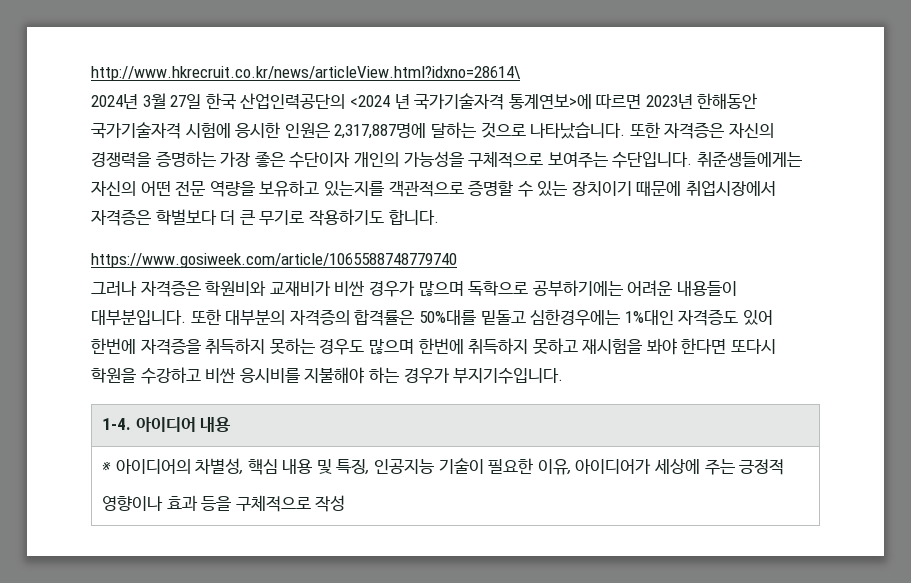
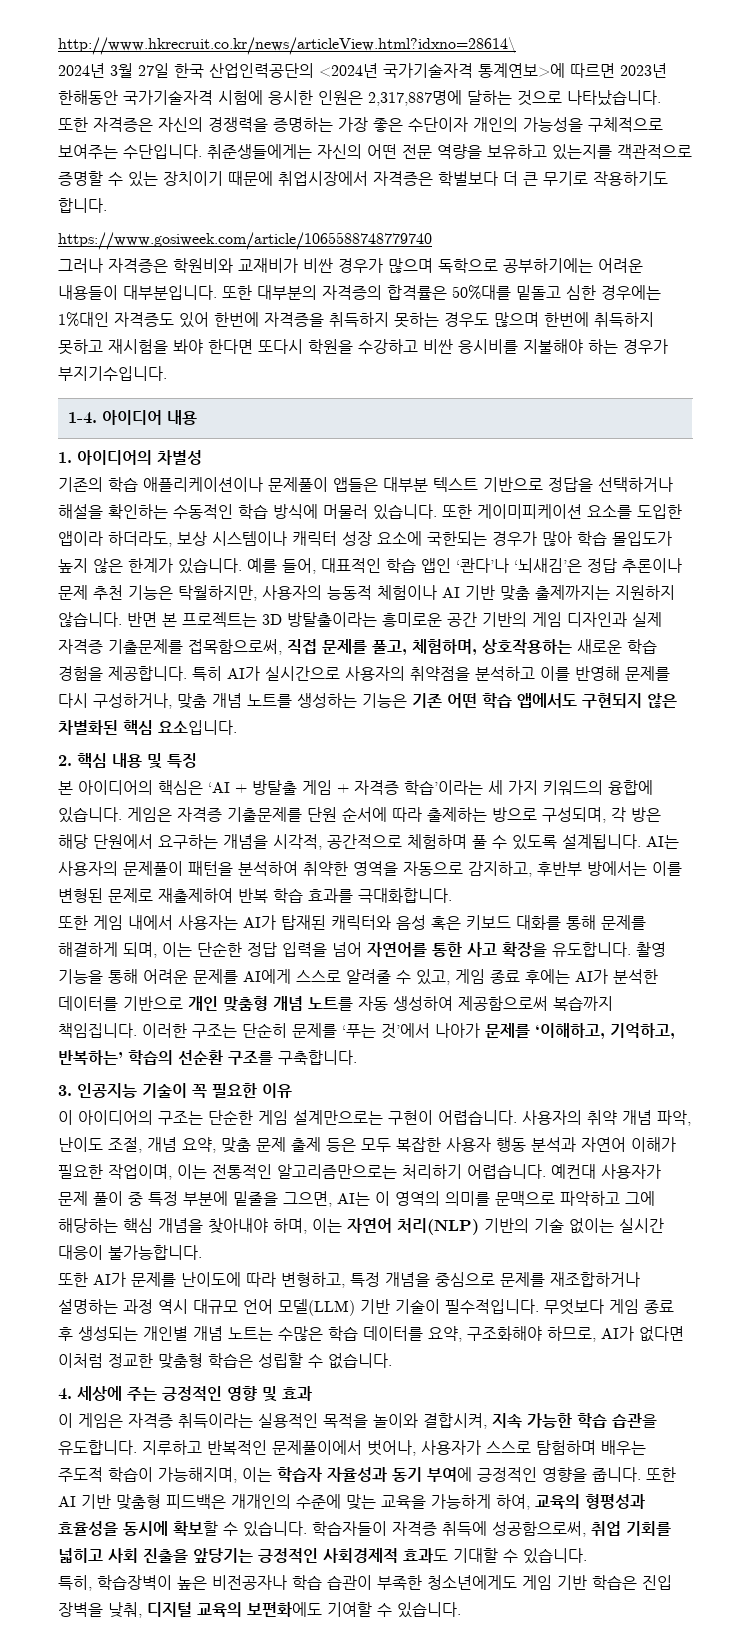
[349,94,410,109] <2024 년 -> [319,63,378,78] <2024년
[530,309,621,326] 심한경우에는 -> [566,285,661,300] 심한 경우에는
[101,458,785,475] [101,495,346,512] // ※ 아이디어의 차별성, 핵심 내용 및 특징, 인공지능 기술이 필요한 이유, 아이디어가 세상에 주는 긍정적 // 영향이나 효과 등을 구체적으로 작성 -> [58,450,202,465] [58,477,673,492] [58,504,682,520] [58,531,672,547] [58,558,682,574] [58,585,675,601] [58,612,662,627] [58,639,657,655] [58,666,670,681] [58,693,677,709] [58,720,237,735] [58,753,197,769] [58,780,653,795] [58,807,661,823] [58,834,679,850] [58,861,682,877] [58,888,452,903] [58,915,646,930] [58,942,666,958] [58,969,658,985] [58,996,613,1012] [58,1023,675,1039] [58,1050,357,1065] [58,1083,292,1098] [58,1110,691,1126] [58,1137,676,1153] [58,1164,661,1180] [58,1191,655,1207] [58,1218,664,1235] [58,1245,202,1260] [58,1272,640,1288] [58,1299,674,1316] [58,1326,684,1342] [58,1353,392,1369] [58,1386,312,1402] [58,1413,657,1429] [58,1440,646,1456] [58,1467,676,1483] [58,1494,645,1510] [58,1521,671,1537] [58,1548,587,1564] [58,1575,672,1591] [58,1602,461,1618] // 1. 아이디어의 차별성 // 기존의 학습 애플리케이션이나 문제풀이 앱들은 대부분 텍스트 기반으로 정답을 선택하거나 해설을 확인하는 수동적인 학습 방식에 머물러 있습니다. 또한 게이미피케이션 요소를 도입한 앱이라 하더라도, 보상 시스템이나 캐릭터 성장 요소에 국한되는 경우가 많아 학습 몰입도가 높지 않은 한계가 있습니다. 예를 들어, 대표적인 학습 앱인 ‘콴다’나 ‘뇌새김’은 정답 추론이나 문제 추천 기능은 탁월하지만, 사용자의 능동적 체험이나 AI 기반 맞춤 출제까지는 지원하지 않습니다. 반면 본 프로젝트는 3D 방탈출이라는 흥미로운 공간 기반의 게임 디자인과 실제 자격증 기출문제를 접목함으로써, 직접 문제를 풀고, 체험하며, 상호작용하는 새로운 학습 경험을 제공합니다. 특히 AI가 실시간으로 사용자의 취약점을 분석하고 이를 반영해 문제를 다시 구성하거나, 맞춤 개념 노트를 생성하는 기능은 기존 어떤 학습 앱에서도 구현되지 않은 차별화된 핵심 요소입니다. // 2. 핵심 내용 및 특징 // 본 아이디어의 핵심은 ‘AI + 방탈출 게임 + 자격증 학습’이라는 세 가지 키워드의 융합에 있습니다. 게임은 자격증 기출문제를 단원 순서에 따라 출제하는 방으로 구성되며, 각 방은 해당 단원에서 요구하는 개념을 시각적, 공간적으로 체험하며 풀 수 있도록 설계됩니다. AI는 사용자의 문제풀이 패턴을 분석하여 취약한 영역을 자동으로 감지하고, 후반부 방에서는 이를 변형된 문제로 재출제하여 반복 학습 효과를 극대화합니다. // 또한 게임 내에서 사용자는 AI가 탑재된 캐릭터와 음성 혹은 키보드 대화를 통해 문제를 해결하게 되며, 이는 단순한 정답 입력을 넘어 자연어를 통한 사고 확장을 유도합니다. 촬영 기능을 통해 어려운 문제를 AI에게 스스로 알려줄 수 있고, 게임 종료 후에는 AI가 분석한 데이터를 기반으로 개인 맞춤형 개념 노트를 자동 생성하여 제공함으로써 복습까지 책임집니다. 이러한 구조는 단순히 문제를 ‘푸는 것’에서 나아가 문제를 ‘이해하고, 기억하고, 반복하는’ 학습의 선순환 구조를 구축합니다. // 3. 인공지능 기술이 꼭 필요한 이유 // 이 아이디어의 구조는 단순한 게임 설계만으로는 구현이 어렵습니다. 사용자의 취약 개념 파악, 난이도 조절, 개념 요약, 맞춤 문제 출제 등은 모두 복잡한 사용자 행동 분석과 자연어 이해가 필요한 작업이며, 이는 전통적인 알고리즘만으로는 처리하기 어렵습니다. 예컨대 사용자가 문제 풀이 중 특정 부분에 밑줄을 그으면, AI는 이 영역의 의미를 문맥으로 파악하고 그에 해당하는 핵심 개념을 찾아내야 하며, 이는 자연어 처리(NLP) 기반의 기술 없이는 실시간 대응이 불가능합니다. // 또한 AI가 문제를 난이도에 따라 변형하고, 특정 개념을 중심으로 문제를 재조합하거나 설명하는 과정 역시 대규모 언어 모델(LLM) 기반 기술이 필수적입니다. 무엇보다 게임 종료 후 생성되는 개인별 개념 노트는 수많은 학습 데이터를 요약, 구조화해야 하므로, AI가 없다면 이처럼 정교한 맞춤형 학습은 성립할 수 없습니다. // 4. 세상에 주는 긍정적인 영향 및 효과 // 이 게임은 자격증 취득이라는 실용적인 목적을 놀이와 결합시켜, 지속 가능한 학습 습관을 유도합니다. 지루하고 반복적인 문제풀이에서 벗어나, 사용자가 스스로 탐험하며 배우는 주도적 학습이 가능해지며, 이는 학습자 자율성과 동기 부여에 긍정적인 영향을 줍니다. 또한 AI 기반 맞춤형 피드백은 개개인의 수준에 맞는 교육을 가능하게 하여, 교육의 형평성과 효율성을 동시에 확보할 수 있습니다. 학습자들이 자격증 취득에 성공함으로써, 취업 기회를 넓히고 사회 진출을 앞당기는 긍정적인 사회경제적 효과도 기대할 수 있습니다. // 특히, 학습장벽이 높은 비전공자나 학습 습관이 부족한 청소년에게도 게임 기반 학습은 진입 장벽을 낮춰, 디지털 교육의 보편화에도 기여할 수 있습니다.

